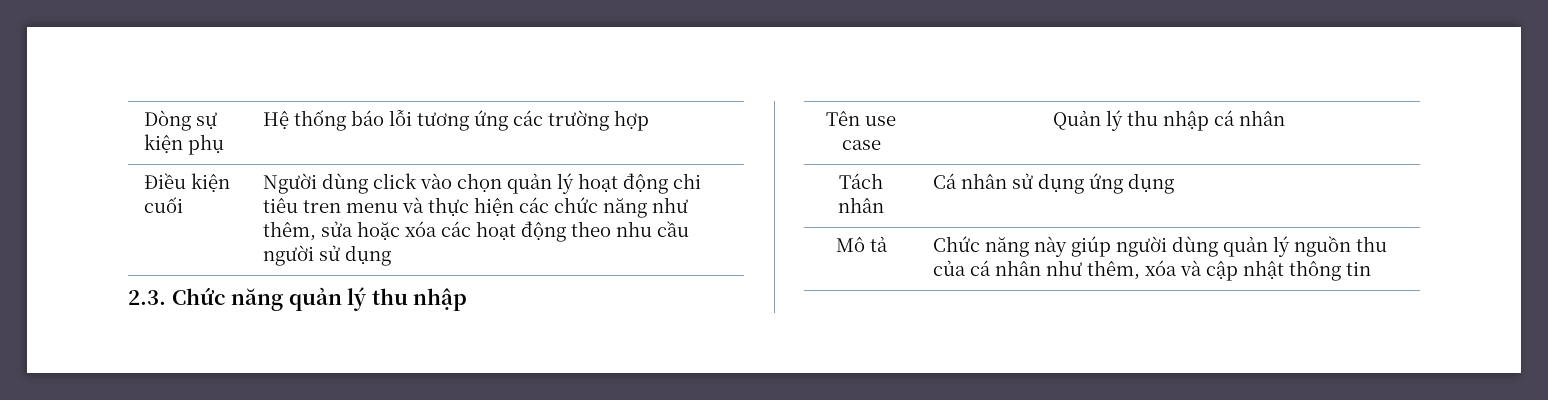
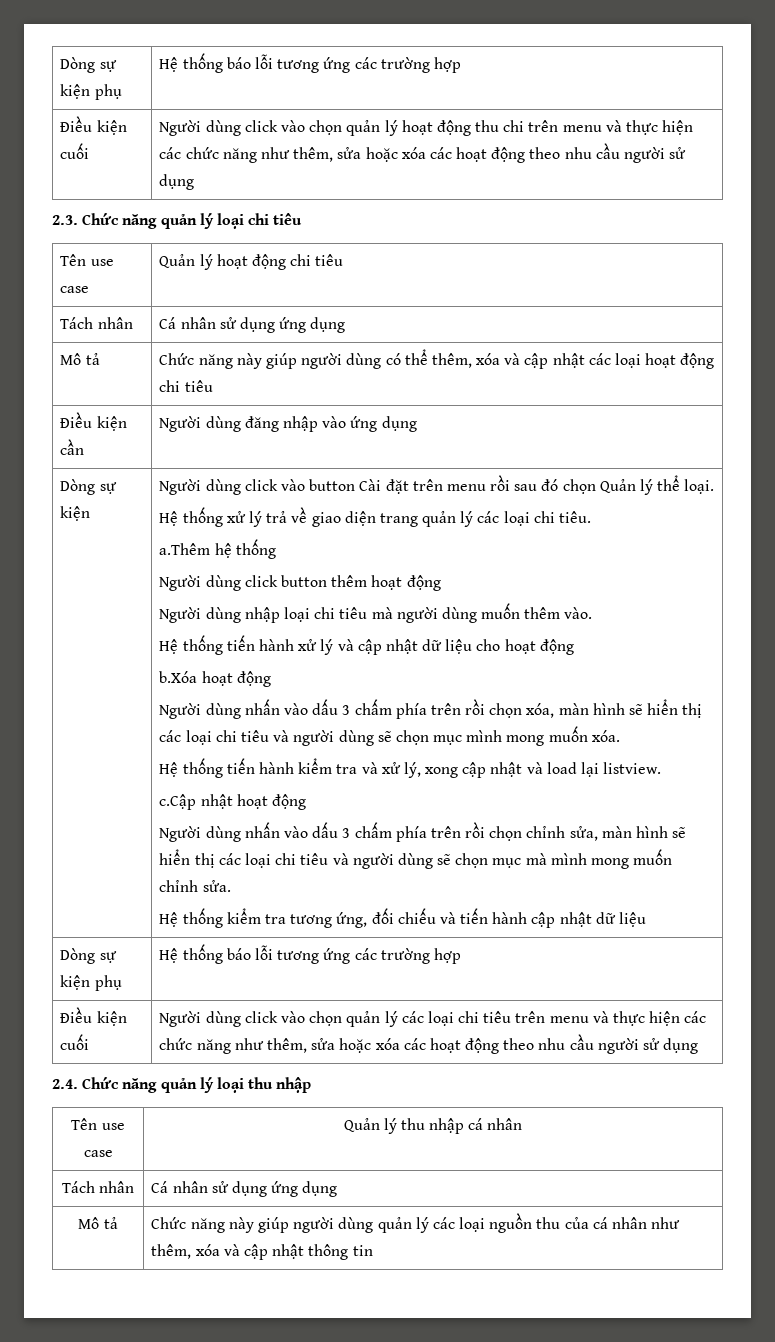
[672,173,701,189] [262,198,341,213] chi tiêu tren -> [475,120,559,132] thu chi trên
(367, 299) none -> [216,213,303,229] [60,254,114,266] [60,286,90,293] [159,254,344,270] [60,317,133,329] [159,317,346,333] [60,353,100,365] [159,349,715,369] [159,380,213,392] [60,412,127,431] [60,439,85,455] [159,416,417,432] [60,479,117,495] [60,506,91,521] [159,475,715,495] [159,507,591,527] [159,539,276,559] [159,575,441,591] [159,603,593,623] [159,635,574,655] [159,671,271,687] [159,699,703,719] [159,726,620,746] [159,758,662,778] [159,794,306,810] [159,822,687,842] [159,849,673,869] [159,880,231,892] [159,908,646,928] [60,948,117,964] [60,975,122,991] [159,944,461,964] [60,1007,127,1026] [60,1034,90,1050] [159,1011,707,1027] [159,1034,699,1054] [52,1077,244,1093] loại chi tiêu // Tên use case | Quản lý hoạt động chi tiêu // Tách nhân | Cá nhân sử dụng ứng dụng // Mô tả | Chức năng này giúp người dùng có thể thêm, xóa và cập nhật các loại hoạt động chi tiêu // Điều kiện cần | Người dùng đăng nhập vào ứng dụng // Dòng sự kiện | Người dùng click vào button Cài đặt trên menu rồi sau đó chọn Quản lý thể loại. // Hệ thống xử lý trả về giao diện trang quản lý các loại chi tiêu. // a.Thêm hệ thống // Người dùng click button thêm hoạt động // Người dùng nhập loại chi tiêu mà người dùng muốn thêm vào. // Hệ thống tiến hành xử lý và cập nhật dữ liệu cho hoạt động // b.Xóa hoạt động // Người dùng nhấn vào dấu 3 chấm phía trên rồi chọn xóa, màn hình sẽ hiển thị các loại chi tiêu và người dùng sẽ chọn mục mình mong muốn xóa. // Hệ thống tiến hành kiểm tra và xử lý, xong cập nhật và load lại listview. // c.Cập nhật hoạt động // Người dùng nhấn vào dấu 3 chấm phía trên rồi chọn chỉnh sửa, màn hình sẽ hiển thị các loại chi tiêu và người dùng sẽ chọn mục mà mình mong muốn chỉnh sửa. // Hệ thống kiểm tra tương ứng, đối chiếu và tiến hành cập nhật dữ liệu // Dòng sự kiện phụ | Hệ thống báo lỗi tương ứng các trường hợp // Điều kiện cuối | Người dùng click vào chọn quản lý các loại chi tiêu trên menu và thực hiện các chức năng như thêm, sửa hoặc xóa các hoạt động theo nhu cầu người sử dụng // 2.4. Chức năng quản lý loại
(1290, 246) none -> [432,1217,486,1232] các loại

